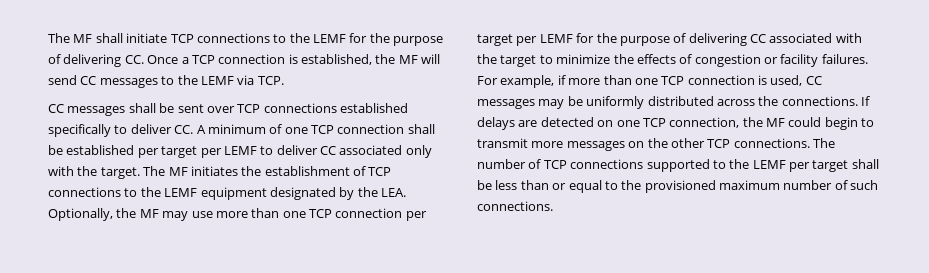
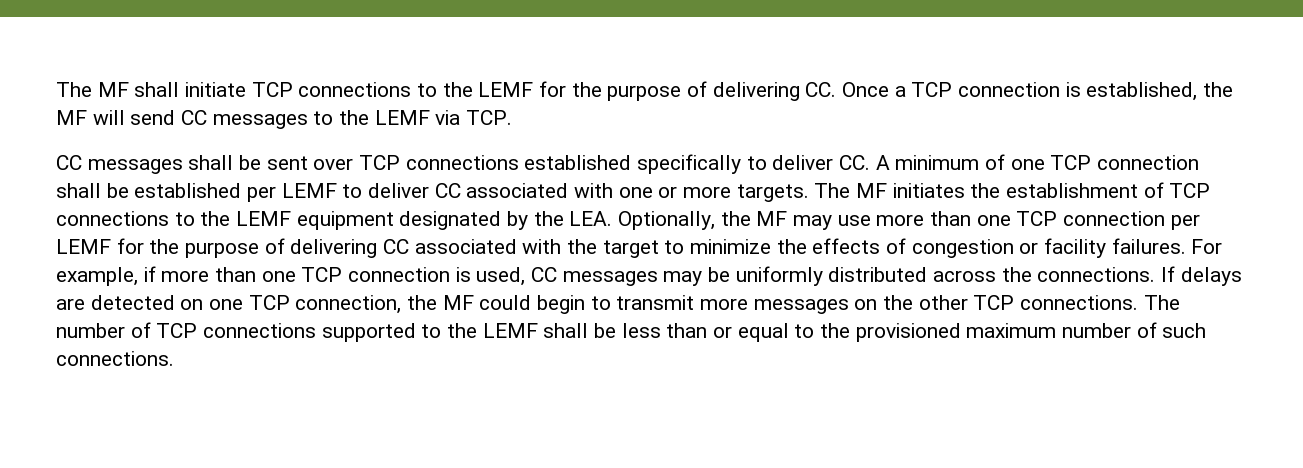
[161,146,222,158] target per -> (277, 194) none
[405,145,432,158] [48,166,140,179] only with the target. -> [574,183,809,202] with one or more targets.
[477,34,538,46] target per -> (1200, 222) none
[789,160,849,172] per target -> (538, 330) none

